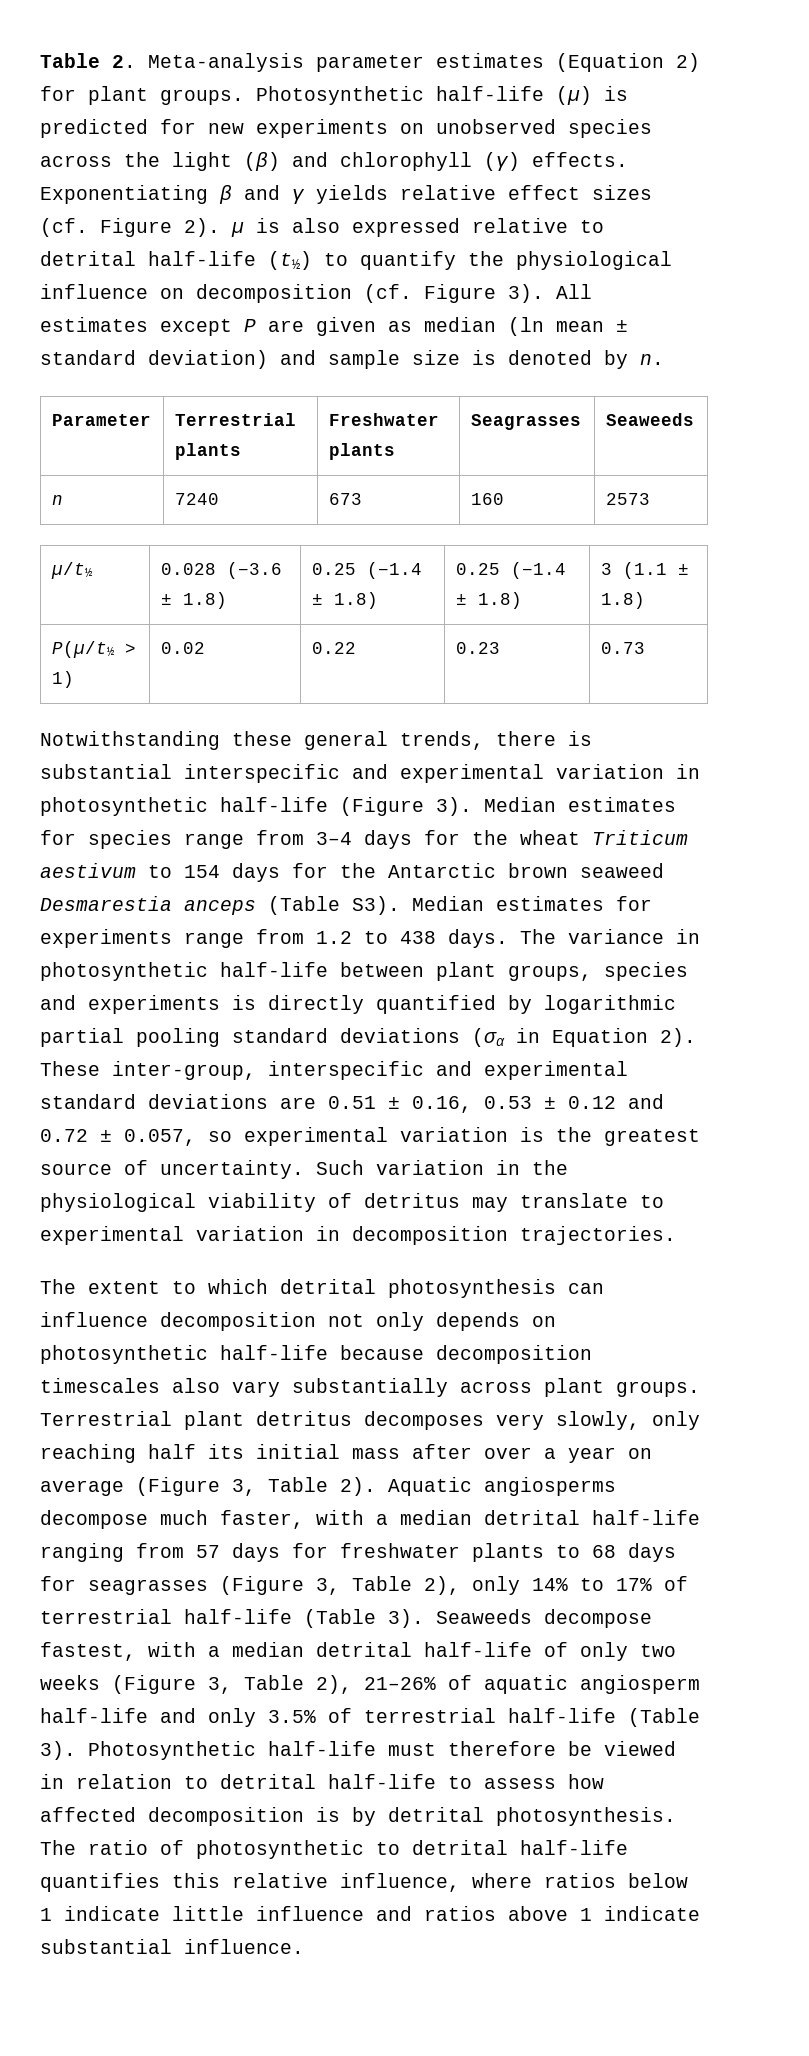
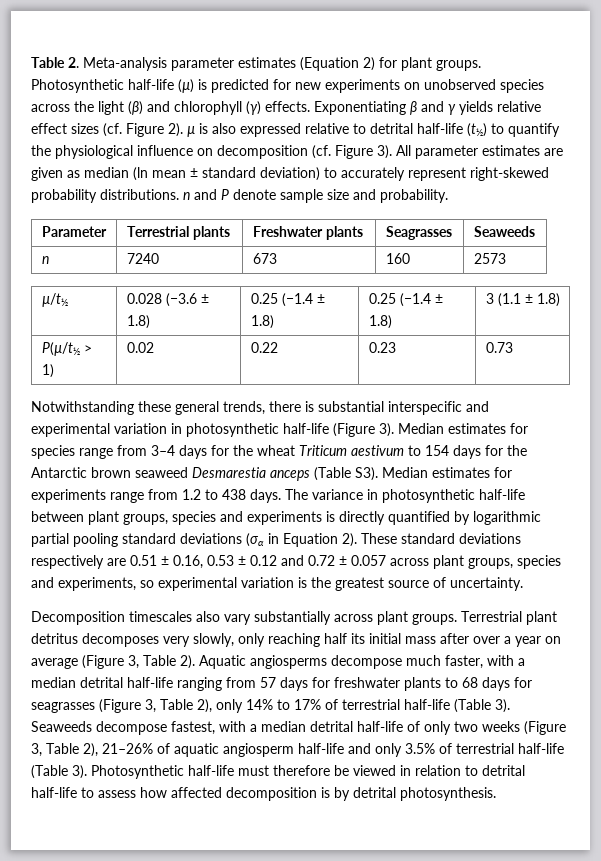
[40,317,256,336] estimates except P -> [415,145,540,159] parameter estimates
[280,350,664,369] and sample size is denoted by n. -> [324,167,549,181] [31,189,448,203] to accurately represent right-skewed probability distributions. n and P denote sample size and probability.
[112,1061,628,1080] [40,1094,268,1109] inter-group, interspecific and experimental standard deviations -> [401,533,521,544] [31,555,104,569] standard deviations respectively
[124,1129,196,1146] 0.057, -> [351,555,561,569] [31,577,136,591] 0.057 across plant groups, species and experiments,
[316,1160,568,1175] [40,1193,664,1212] [40,1226,676,1245] [40,1279,604,1298] [40,1312,556,1331] [40,1345,592,1364] Such variation in the physiological viability of detritus may translate to experimental variation in decomposition trajectories. // The extent to which detrital photosynthesis can influence decomposition not only depends on photosynthetic half-life because decomposition -> [31,611,125,625] // Decomposition
[40,1840,628,1859] [40,1873,688,1892] [40,1906,700,1921] [40,1939,304,1954] The ratio of photosynthetic to detrital half-life quantifies this relative influence, where ratios below 1 indicate little influence and ratios above 1 indicate substantial influence. -> (496, 794) none

